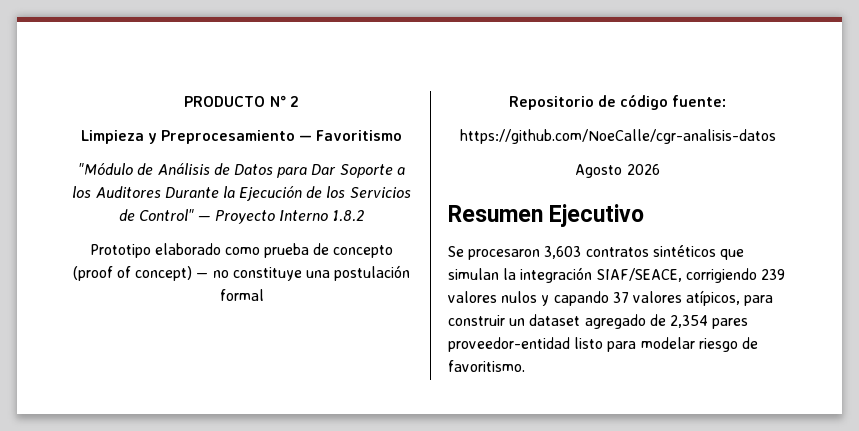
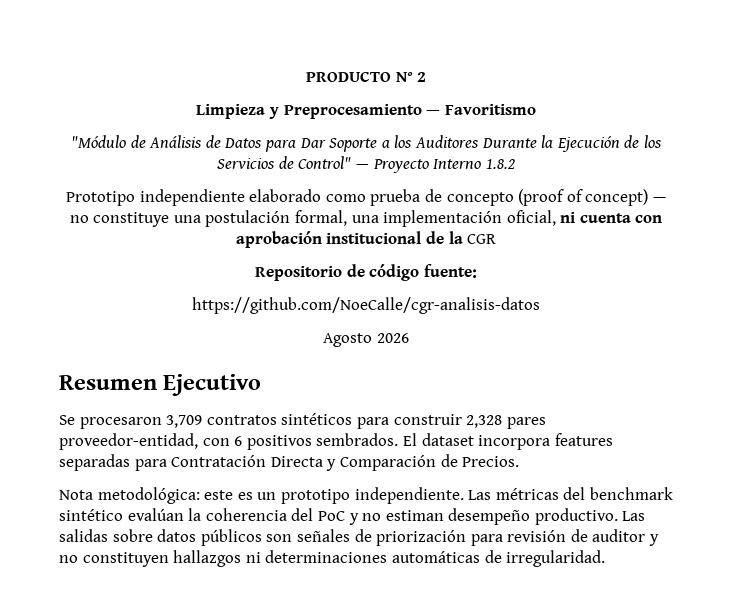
(151, 251) none -> [139,189,245,206] independiente
[219,289,264,301] formal -> [294,210,663,227] [235,231,497,248] formal, una implementación oficial, ni cuenta con aprobación institucional de la CGR
[544,246,582,259] 3,603 -> [166,415,203,428] 3,709
[719,249,744,260] [448,267,785,283] [448,290,774,306] [448,314,749,329] [448,337,758,352] [448,360,525,372] que simulan la integración SIAF/SEACE, corrigiendo 239 valores nulos y capando 37 valores atípicos, para construir un dataset agregado de 2,354 pares proveedor-entidad listo para modelar riesgo de favoritismo. -> [356,414,546,429] [59,433,613,450] [59,454,520,471] [59,487,673,504] [59,508,646,525] [59,529,660,546] [59,550,606,567] para construir 2,328 pares proveedor-entidad, con 6 positivos sembrados. El dataset incorpora features separadas para Contratación Directa y Comparación de Precios. // Nota metodológica: este es un prototipo independiente. Las métricas del benchmark sintético evalúan la coherencia del PoC y no estiman desempeño productivo. Las salidas sobre datos públicos son señales de priorización para revisión de auditor y no constituyen hallazgos ni determinaciones automáticas de irregularidad.

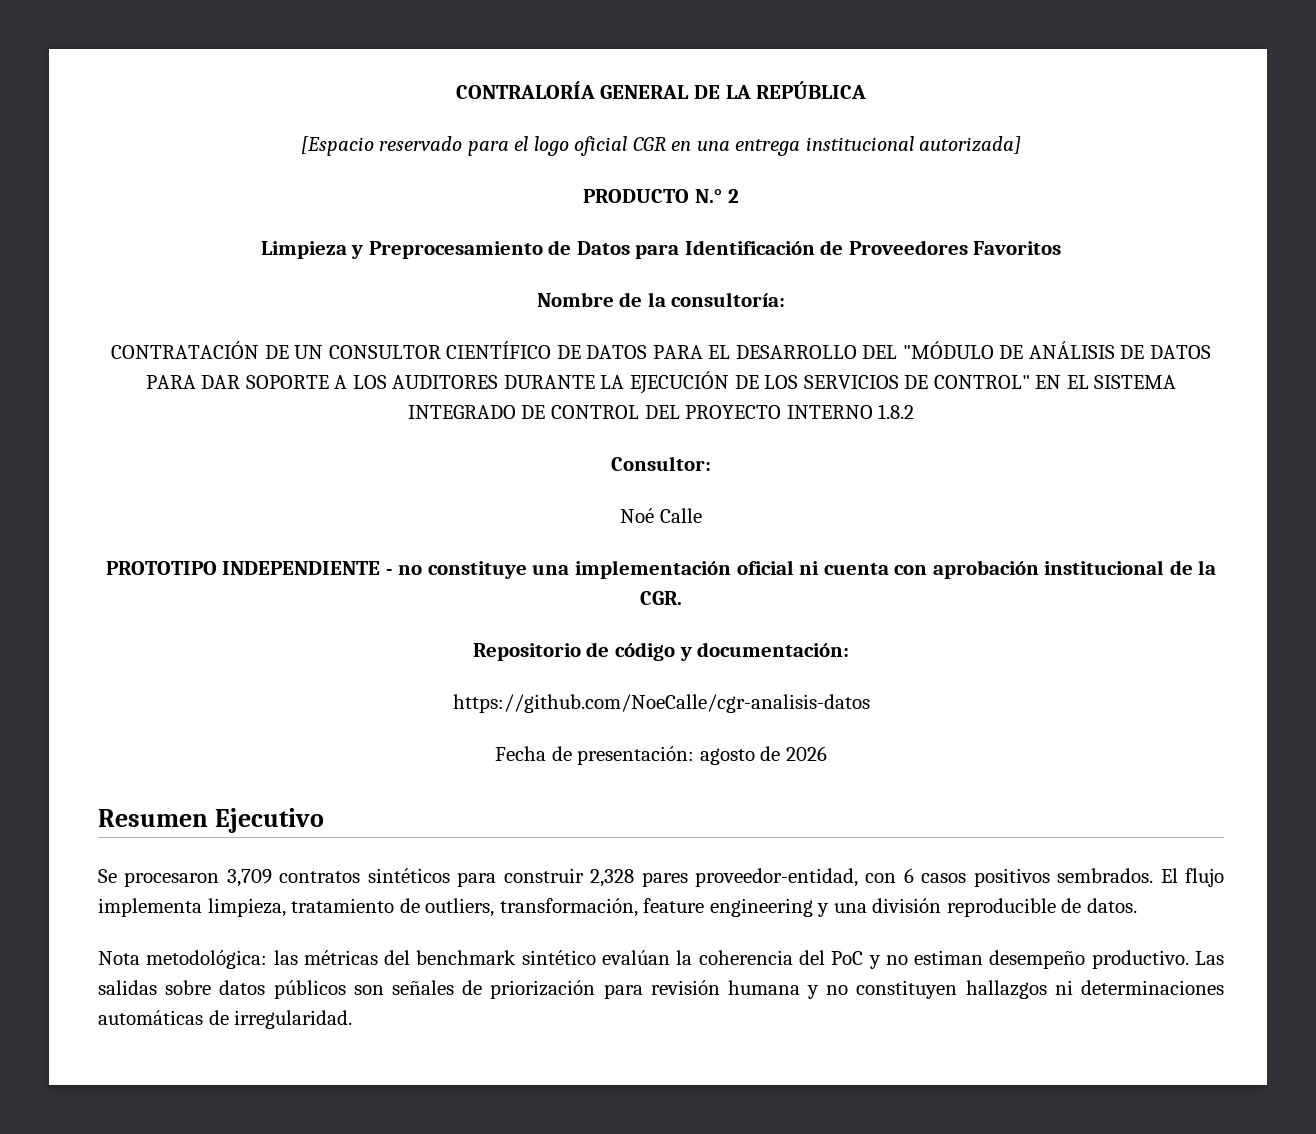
[305,71,427,82] [196,104,536,119] [71,135,662,152] [217,156,515,173] [66,189,666,206] [69,210,556,227] PRODUCTO N° 2 // Limpieza y Preprocesamiento — Favoritismo // "Módulo de Análisis de Datos para Dar Soporte a los Auditores Durante la Ejecución de los Servicios de Control" — Proyecto Interno 1.8.2 // Prototipo independiente elaborado como prueba de concepto (proof of concept) — no constituye una postulación formal, una implementación oficial, -> [455,81,867,99] [300,136,1022,156] [583,189,739,203] [260,240,1062,259] [536,292,786,307] [110,341,1212,359] [145,371,1177,394] [407,404,915,419] [611,456,711,471] [620,508,702,523] [105,560,794,579] CONTRALORÍA GENERAL DE LA REPÚBLICA // [Espacio reservado para el logo oficial CGR en una entrega institucional autorizada] // PRODUCTO N.° 2 // Limpieza y Preprocesamiento de Datos para Identificación de Proveedores Favoritos // Nombre de la consultoría: // CONTRATACIÓN DE UN CONSULTOR CIENTÍFICO DE DATOS PARA EL DESARROLLO DEL "MÓDULO DE ANÁLISIS DE DATOS PARA DAR SOPORTE A LOS AUDITORES DURANTE LA EJECUCIÓN DE LOS SERVICIOS DE CONTROL" EN EL SISTEMA INTEGRADO DE CONTROL DEL PROYECTO INTERNO 1.8.2 // Consultor: // Noé Calle // PROTOTIPO INDEPENDIENTE - no constituye una implementación oficial
[467,234,497,244] CGR -> [640,591,682,605] CGR.
[423,264,477,278] fuente: -> [679,642,850,661] y documentación:
[323,333,373,347] Agosto -> [495,746,781,765] Fecha de presentación: agosto de
(243, 441) none -> [921,873,967,883] casos
[421,433,613,450] [59,454,520,471] [59,487,492,504] dataset incorpora features separadas para Contratación Directa y Comparación de Precios. // Nota metodológica: este es un prototipo independiente. Las -> [1185,868,1224,887] [98,898,1137,917] [98,950,298,969] flujo implementa limpieza, tratamiento de outliers, transformación, feature engineering y una división reproducible de datos. // Nota metodológica: las
[570,529,646,542] de auditor -> [727,980,800,995] humana

